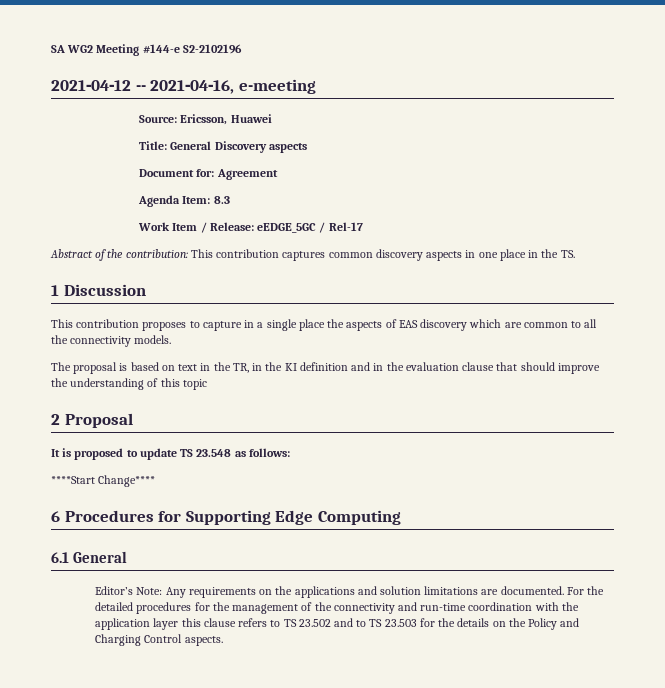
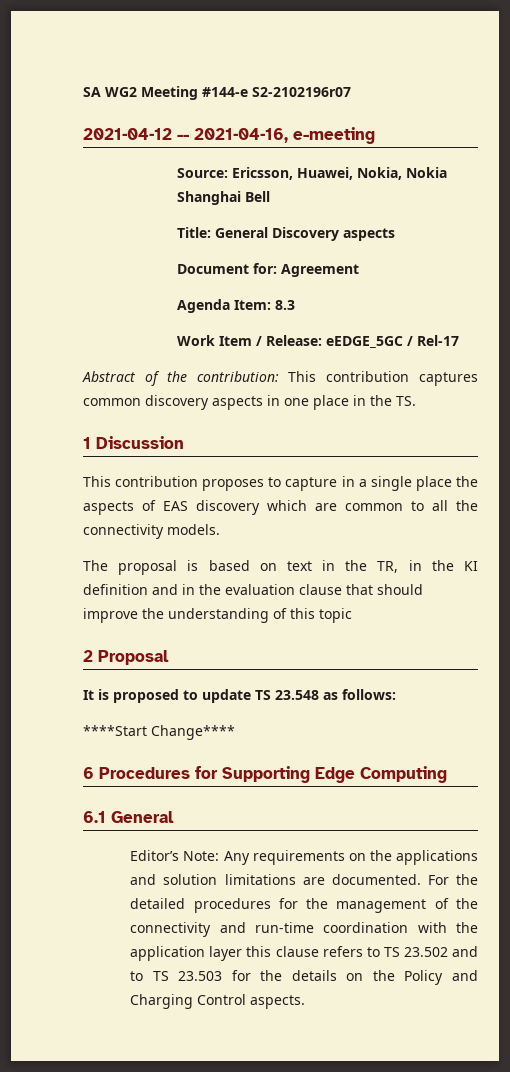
[182,44,242,54] S2-2102196 -> [252,87,351,97] S2-2102196r07
[230,114,272,123] Huawei -> [297,167,448,180] [177,191,271,205] Huawei, Nokia, Nokia Shanghai Bell

